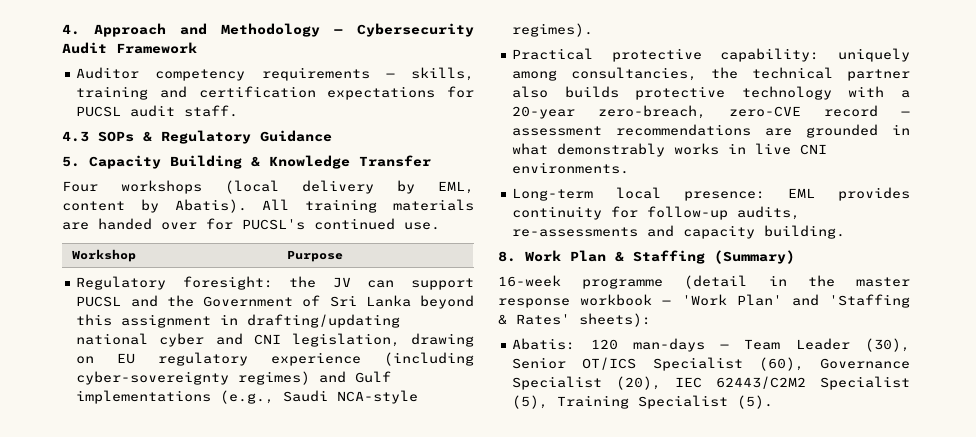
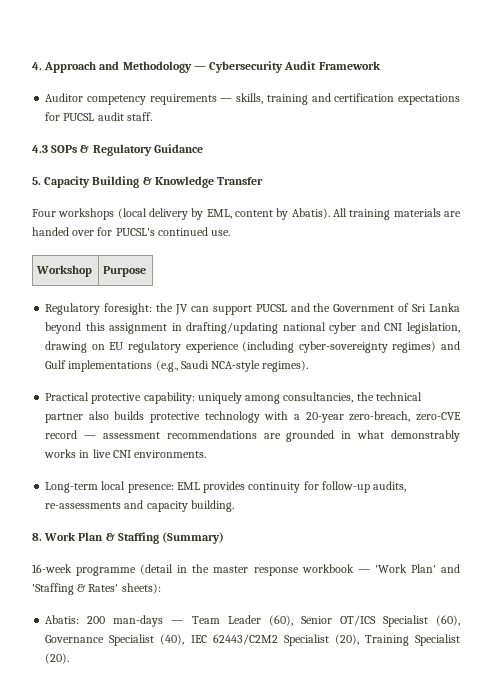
[590,339,618,350] 120 -> [87,616,106,624] 200
[865,338,910,352] (30), -> [268,615,293,626] (60),
[616,376,662,390] (20), -> [160,634,185,645] (40),
[512,395,549,409] (5), -> [334,634,359,645] (20),
[737,395,774,409] (5). -> [45,653,70,664] (20).

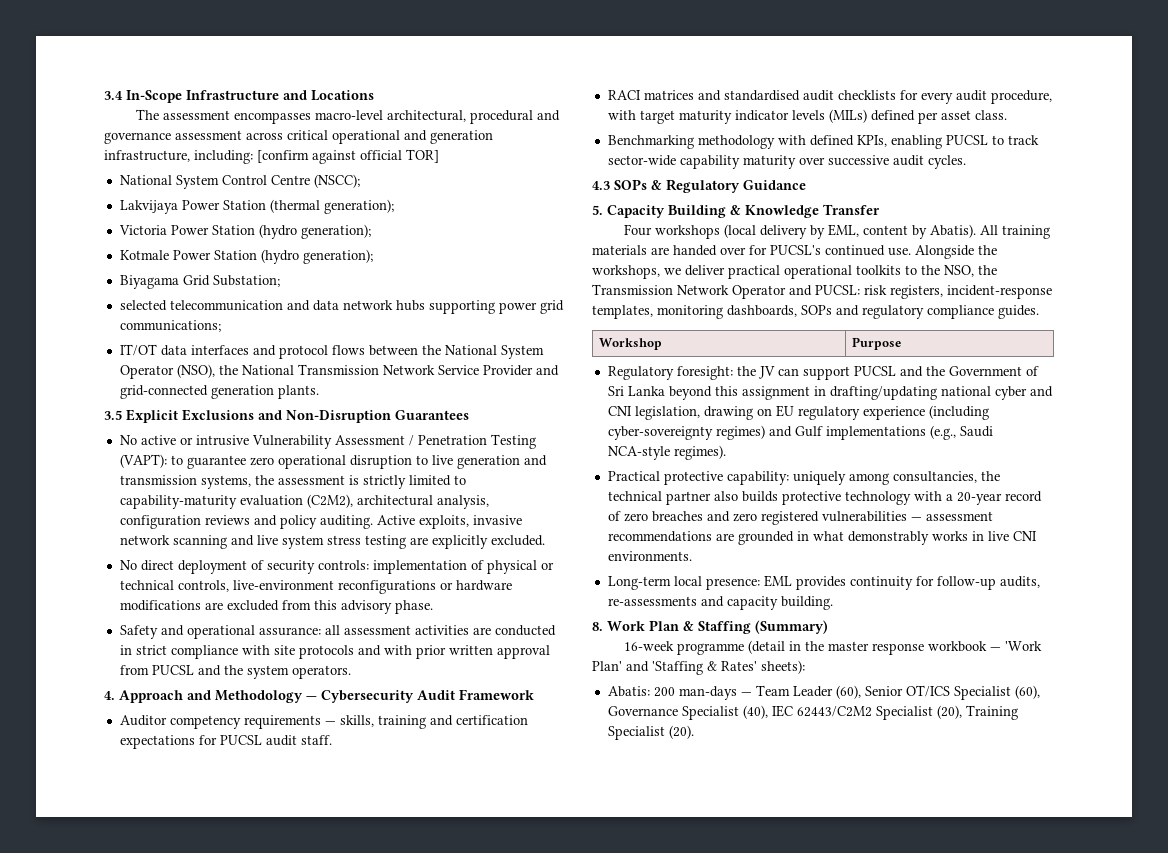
(32, 66) none -> [104,90,374,103] [135,109,560,124] [104,130,493,144] [104,149,439,164] [119,174,360,189] [119,199,394,214] [118,224,371,239] [119,249,373,264] [119,275,280,289] [119,300,564,314] [119,320,221,332] [119,344,544,359] [119,364,559,379] [119,385,319,399] [104,409,469,423] [119,434,536,449] [119,454,547,469] [119,475,466,489] [119,494,489,509] [119,515,522,529] [119,535,545,549] [119,560,554,574] [119,580,512,594] [119,600,433,614] [119,625,556,639] [119,645,550,659] [119,665,351,679] 3.4 In-Scope Infrastructure and Locations // The assessment encompasses macro-level architectural, procedural and governance assessment across critical operational and generation infrastructure, including: [confirm against official TOR] // National System Control Centre (NSCC); // Lakvijaya Power Station (thermal generation); // Victoria Power Station (hydro generation); // Kotmale Power Station (hydro generation); // Biyagama Grid Substation; // selected telecommunication and data network hubs supporting power grid communications; // IT/OT data interfaces and protocol flows between the National System Operator (NSO), the National Transmission Network Service Provider and grid-connected generation plants. // 3.5 Explicit Exclusions and Non-Disruption Guarantees // No active or intrusive Vulnerability Assessment / Penetration Testing (VAPT): to guarantee zero operational disruption to live generation and transmission systems, the assessment is strictly limited to capability-maturity evaluation (C2M2), architectural analysis, configuration reviews and policy auditing. Active exploits, invasive network scanning and live system stress testing are explicitly excluded. // No direct deployment of security controls: implementation of physical or technical controls, live-environment reconfigurations or hardware modifications are excluded from this advisory phase. // Safety and operational assurance: all assessment activities are conducted in strict compliance with site protocols and with prior written approval from PUCSL and the system operators. //
(152, 116) none -> [607,90,1052,104] [607,109,1007,124] [607,135,1039,149] [607,155,966,169] // RACI matrices and standardised audit checklists for every audit procedure, with target maturity indicator levels (MILs) defined per asset class. // Benchmarking methodology with defined KPIs, enabling PUCSL to track sector-wide capability maturity over successive audit cycles.
(231, 233) none -> [915,245,997,259] [592,265,997,279] [592,284,1052,299] [592,305,1039,319] Alongside the workshops, we deliver practical operational toolkits to the NSO, the Transmission Network Operator and PUCSL: risk registers, incident-response templates, monitoring dashboards, SOPs and regulatory compliance guides.
[349,411,461,422] [45,430,78,439] zero-breach, zero-CVE record -> [1004,491,1042,502] [607,511,907,525] record of zero breaches and zero registered vulnerabilities

